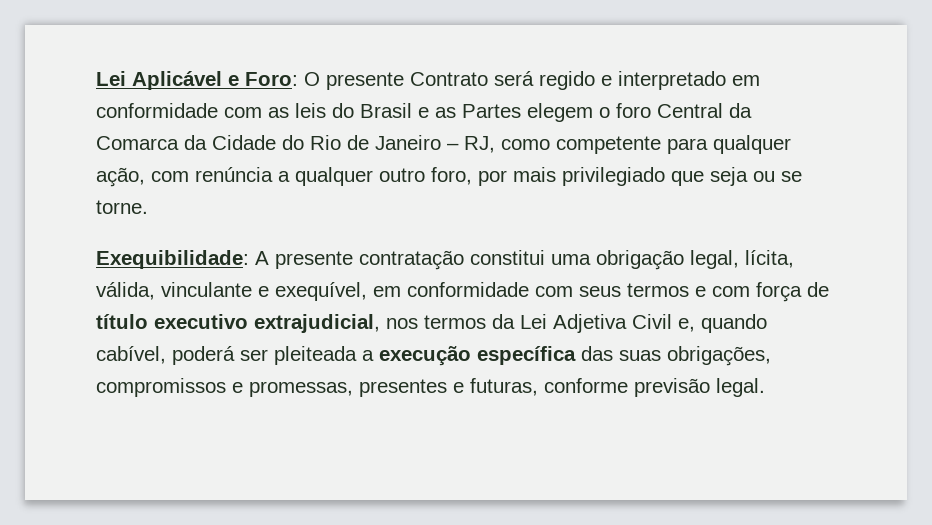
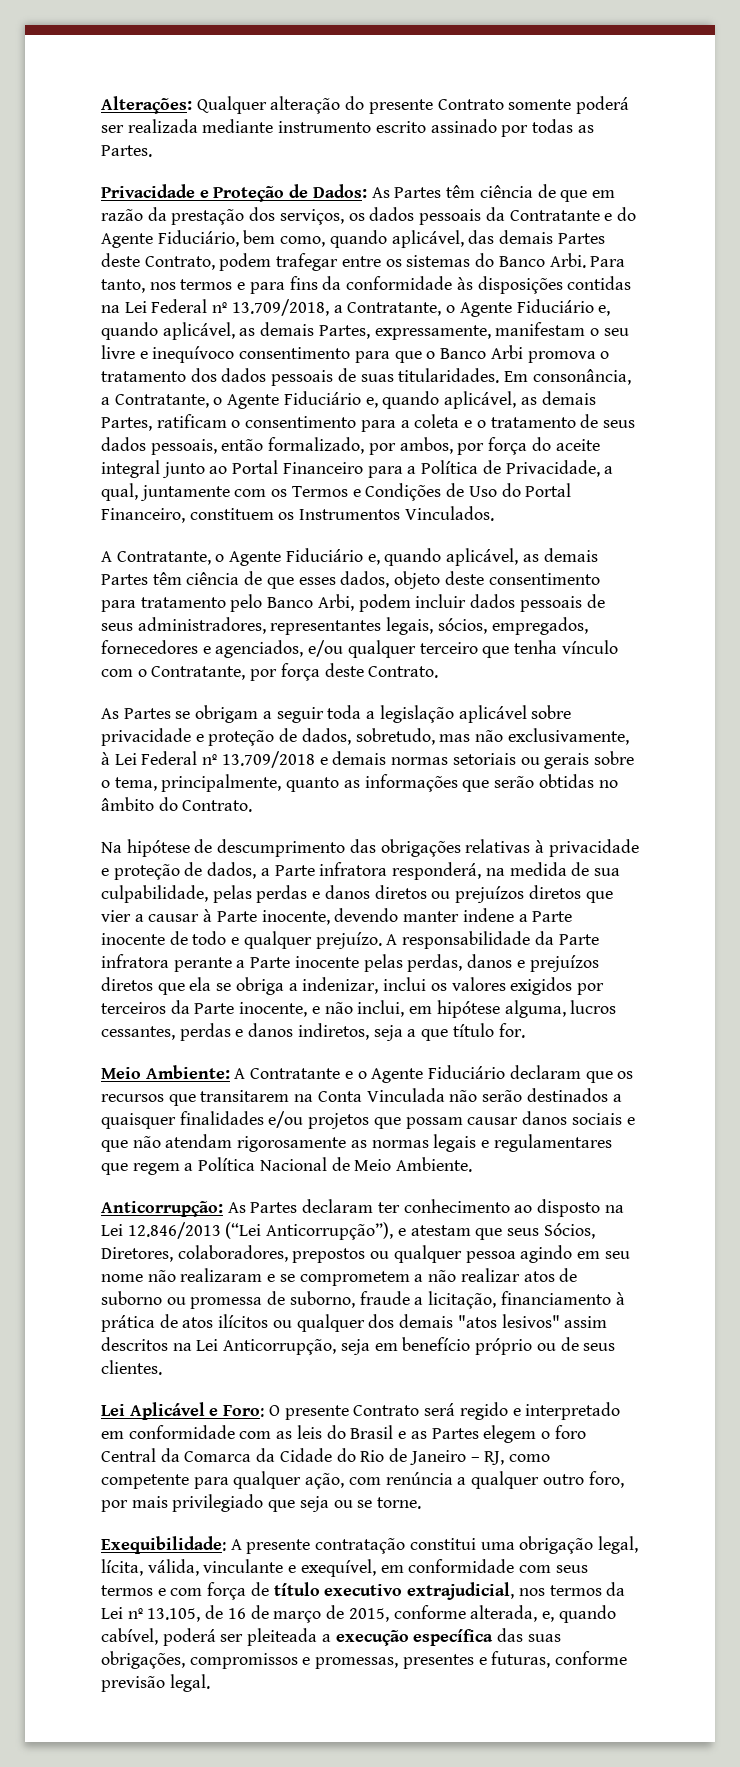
(96, 78) none -> [101,96,630,114] [101,119,594,137] [101,145,152,157] [101,184,615,202] [101,207,636,225] [101,230,605,248] [101,253,626,271] [101,276,632,294] [101,299,611,317] [101,322,629,340] [101,345,610,363] [101,368,631,386] [101,391,596,409] [101,414,635,432] [101,437,600,455] [101,460,614,478] [101,483,572,501] [101,506,494,523] [101,548,598,566] [101,571,600,589] [101,594,605,612] [101,617,588,635] [101,640,618,658] [101,663,439,681] [101,705,572,723] [101,728,629,746] [101,751,634,769] [101,774,618,792] [101,797,253,812] [101,839,639,857] [101,862,620,880] [101,885,613,903] [101,908,573,925] [101,931,599,949] [101,954,599,972] [101,977,604,995] [101,1000,617,1018] [101,1023,525,1041] [101,1065,634,1083] [101,1088,622,1106] [101,1111,635,1129] [101,1134,612,1152] [101,1157,473,1175] [101,1199,624,1217] [101,1222,595,1240] [101,1245,630,1263] [101,1268,578,1286] [101,1291,625,1309] [101,1314,608,1332] [101,1337,616,1355] [101,1360,162,1375] Alterações: Qualquer alteração do presente Contrato somente poderá ser realizada mediante instrumento escrito assinado por todas as Partes. // Privacidade e Proteção de Dados: As Partes têm ciência de que em razão da prestação dos serviços, os dados pessoais da Contratante e do Agente Fiduciário, bem como, quando aplicável, das demais Partes deste Contrato, podem trafegar entre os sistemas do Banco Arbi. Para tanto, nos termos e para fins da conformidade às disposições contidas na Lei Federal nº 13.709/2018, a Contratante, o Agente Fiduciário e, quando aplicável, as demais Partes, expressamente, manifestam o seu livre e inequívoco consentimento para que o Banco Arbi promova o tratamento dos dados pessoais de suas titularidades. Em consonância, a Contratante, o Agente Fiduciário e, quando aplicável, as demais Partes, ratificam o consentimento para a coleta e o tratamento de seus dados pessoais, então formalizado, por ambos, por força do aceite integral junto ao Portal Financeiro para a Política de Privacidade, a qual, juntamente com os Termos e Condições de Uso do Portal Financeiro, constituem os Instrumentos Vinculados. // A Contratante, o Agente Fiduciário e, quando aplicável, as demais Partes têm ciência de que esses dados, objeto deste consentimento para tratamento pelo Banco Arbi, podem incluir dados pessoais de seus administradores, representantes legais, sócios, empregados, fornecedores e agenciados, e/ou qualquer terceiro que tenha vínculo com o Contratante, por força deste Contrato. // As Partes se obrigam a seguir toda a legislação aplicável sobre privacidade e proteção de dados, sobretudo, mas não exclusivamente, à Lei Federal nº 13.709/2018 e demais normas setoriais ou gerais sobre o tema, principalmente, quanto as informações que serão obtidas no âmbito do Contrato. // Na hipótese de descumprimento das obrigações relativas à privacidade e proteção de dados, a Parte infratora responderá, na medida de sua culpabilidade, pelas perdas e danos diretos ou prejuízos diretos que vier a causar à Parte inocente, devendo manter indene a Parte inocente de todo e qualquer prejuízo. A responsabilidade da Parte infratora perante a Parte inocente pelas perdas, danos e prejuízos diretos que ela se obriga a indenizar, inclui os valores exigidos por terceiros da Parte inocente, e não inclui, em hipótese alguma, lucros cessantes, perdas e danos indiretos, seja a que título for. // Meio Ambiente: A Contratante e o Agente Fiduciário declaram que os recursos que transitarem na Conta Vinculada não serão destinados a quaisquer finalidades e/ou projetos que possam causar danos sociais e que não atendam rigorosamente as normas legais e regulamentares que regem a Política Nacional de Meio Ambiente. // Anticorrupção: As Partes declaram ter conhecimento ao disposto na Lei 12.846/2013 (“Lei Anticorrupção”), e atestam que seus Sócios, Diretores, colaboradores, prepostos ou qualquer pessoa agindo em seu nome não realizaram e se comprometem a não realizar atos de suborno ou promessa de suborno, fraude a licitação, financiamento à prática de atos ilícitos ou qualquer dos demais "atos lesivos" assim descritos na Lei Anticorrupção, seja em benefício próprio ou de seus clientes. //
[553,314,672,333] Adjetiva Civil -> [127,1605,538,1623] nº 13.105, de 16 de março de 2015, conforme alterada,

